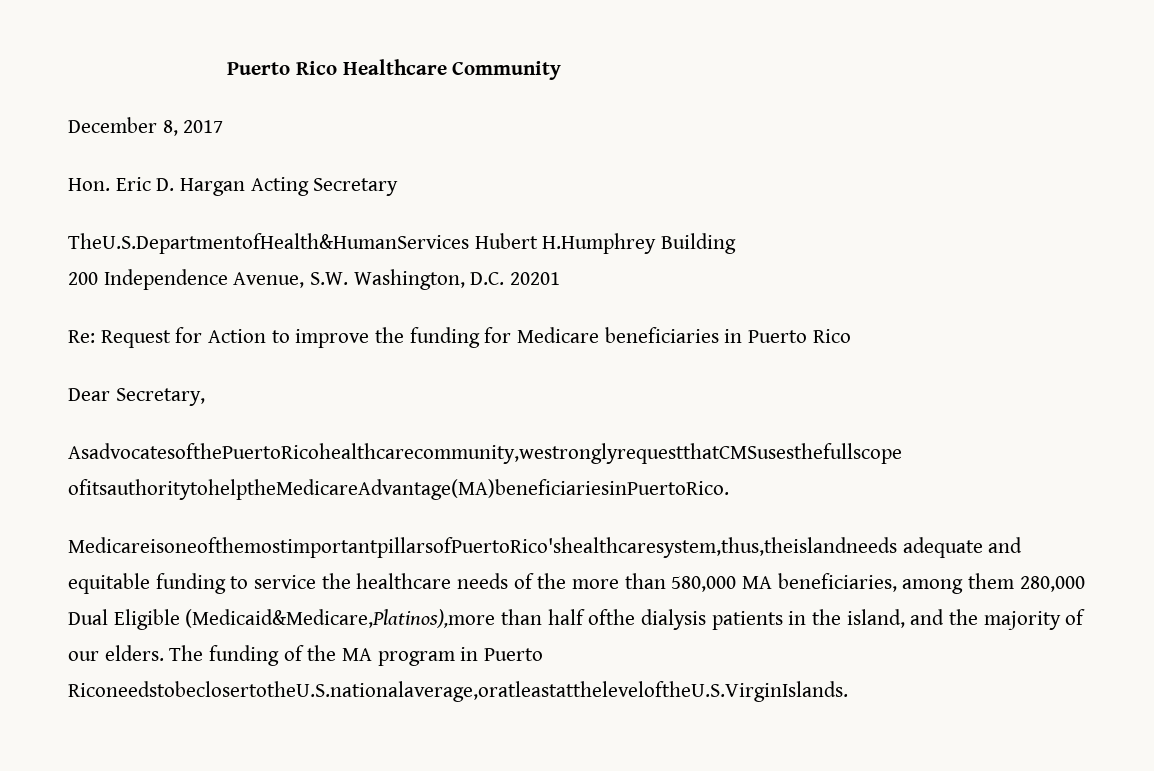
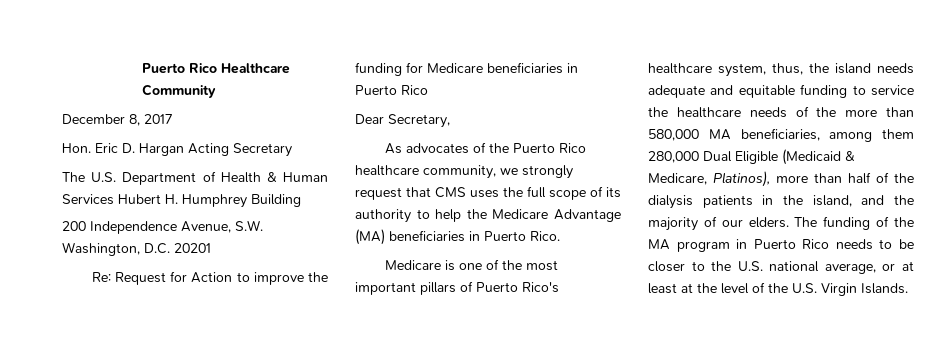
[68,233,657,254] TheU.S.DepartmentofHealth&HumanServices Hubert H.Humphrey -> [62,171,328,185] [62,194,247,208] The U.S. Department of Health & Human Services Hubert H. Humphrey
[68,443,902,464] [68,479,729,500] [68,537,897,558] AsadvocatesofthePuertoRicohealthcarecommunity,westronglyrequestthatCMSusesthefullscope ofitsauthoritytohelptheMedicareAdvantage(MA)beneficiariesinPuertoRico. // MedicareisoneofthemostimportantpillarsofPuertoRico'shealthcaresystem,thus,theislandneeds -> [384,142,586,154] [355,165,573,179] [355,186,621,200] [355,209,621,223] [355,229,560,245] [384,259,558,271] [355,281,559,295] [648,63,914,77] As advocates of the Puerto Rico healthcare community, we strongly request that CMS uses the full scope of its authority to help the Medicare Advantage (MA) beneficiaries in Puerto Rico. // Medicare is one of the most important pillars of Puerto Rico's healthcare system, thus, the island needs
[185,609,636,628] (Medicaid&Medicare,Platinos),more than half ofthe -> [782,149,855,165] [648,171,914,187] (Medicaid & Medicare, Platinos), more than half of the
[68,681,848,702] RiconeedstobeclosertotheU.S.nationalaverage,oratleastattheleveloftheU.S.VirginIslands. -> [802,239,914,250] [648,261,914,274] [648,282,908,296] Rico needs to be closer to the U.S. national average, or at least at the level of the U.S. Virgin Islands.

